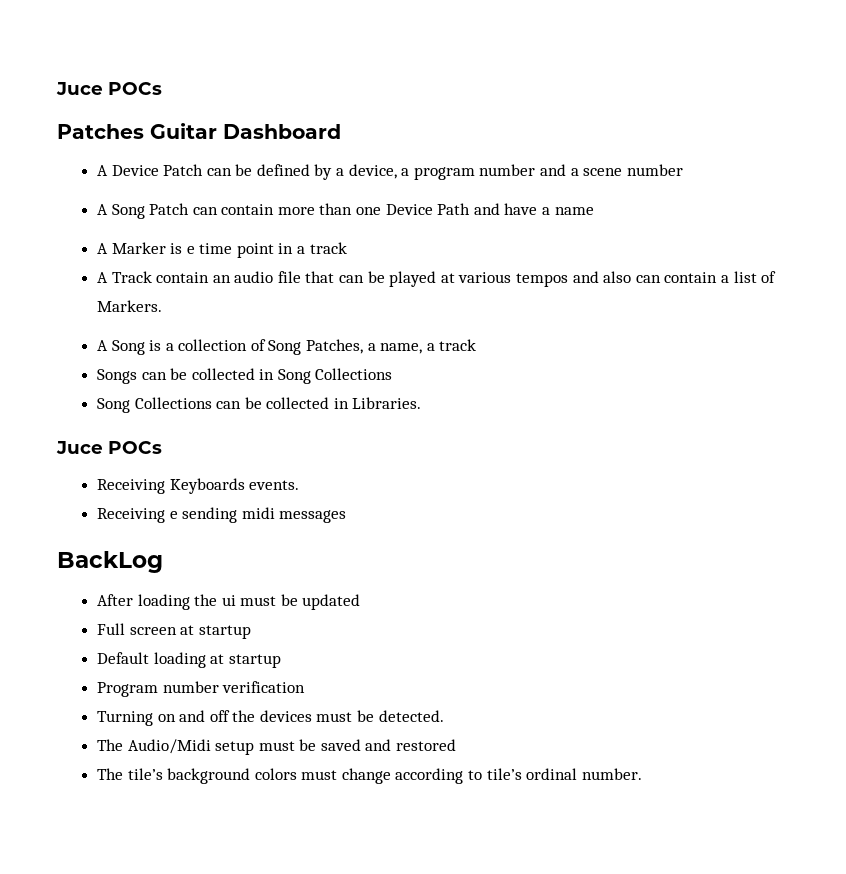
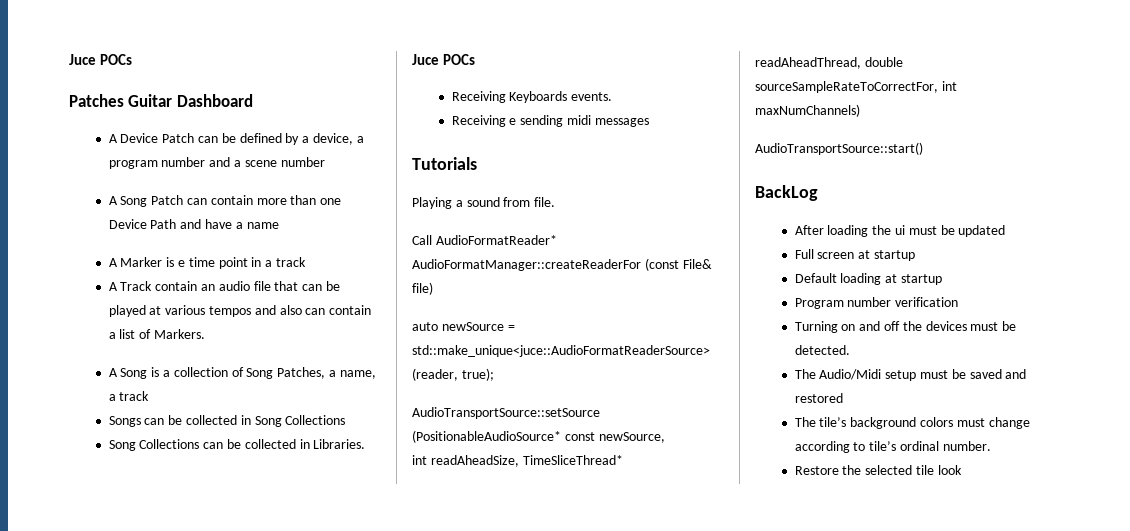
(347, 516) none -> [412,157,477,170] [412,197,556,209] [412,235,557,245] [412,258,712,271] [412,282,433,295] [412,322,515,331] [412,345,710,357] [412,368,494,381] [412,407,600,419] [412,430,665,443] [412,455,623,467] [755,57,903,69] [755,81,957,93] [755,104,860,117] [755,142,923,155] // Tutorials // Playing a sound from file. // Call AudioFormatReader* AudioFormatManager::createReaderFor (const File& file) // auto newSource = std::make_unique<juce::AudioFormatReaderSource> (reader, true); // AudioTransportSource::setSource (PositionableAudioSource* const newSource, // int readAheadSize, TimeSliceThread* readAheadThread, double sourceSampleRateToCorrectFor, int maxNumChannels) // AudioTransportSource::start()
(642, 774) none -> [794,465,962,475] // Restore the selected tile look

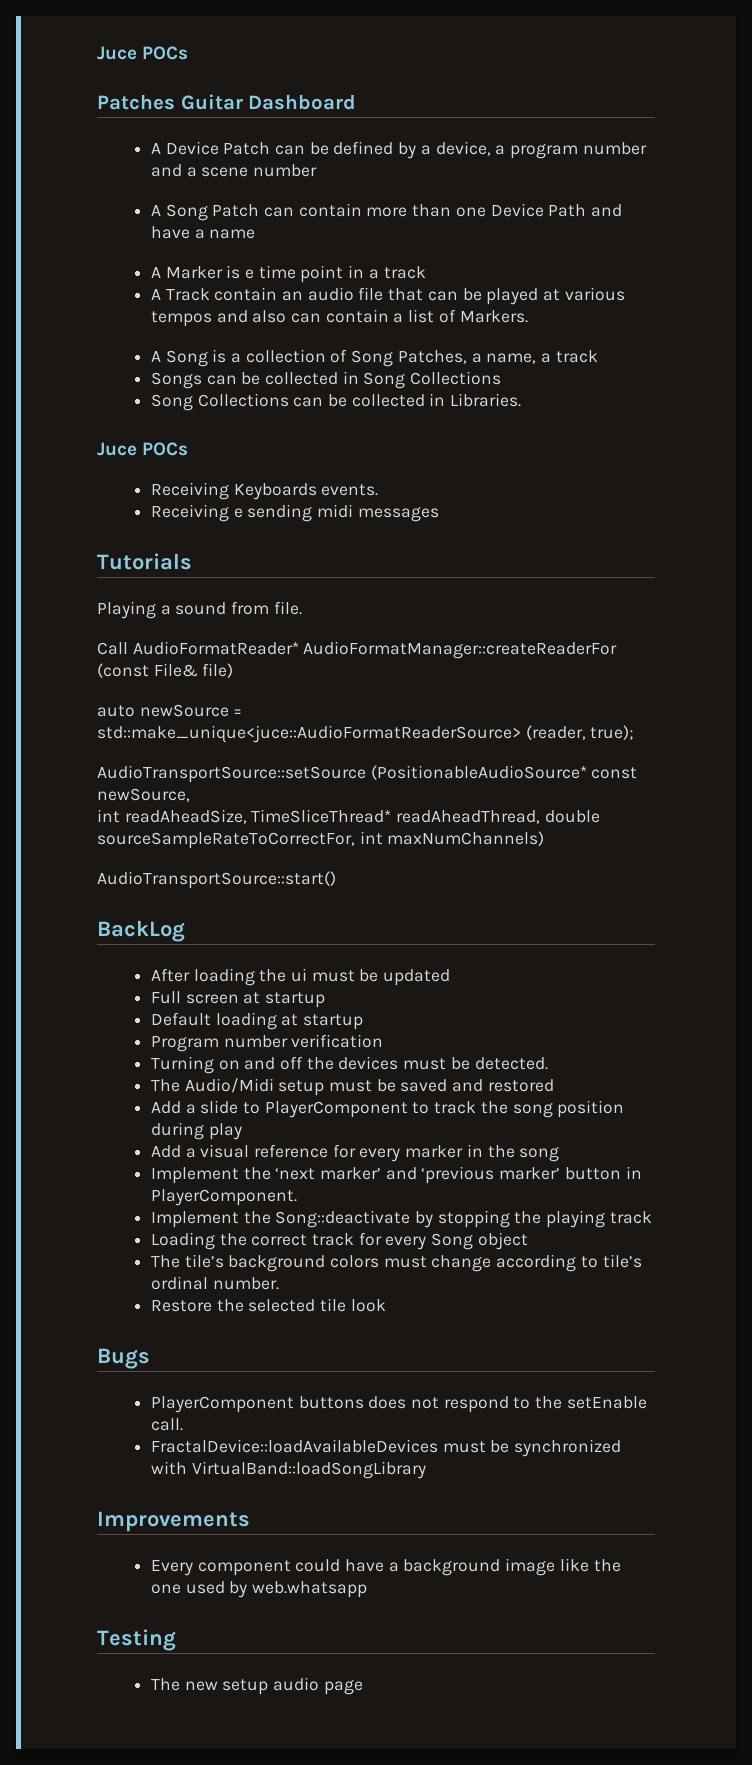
(843, 398) none -> [150,1100,625,1118] [150,1122,242,1140] [150,1144,560,1162] [150,1166,642,1184] [150,1189,297,1206] [150,1210,652,1228] [150,1232,528,1250] // Add a slide to PlayerComponent to track the song position during play // Add a visual reference for every marker in the song // Implement the ‘next marker’ and ‘previous marker’ button in PlayerComponent. // Implement the Song::deactivate by stopping the playing track // Loading the correct track for every Song object
(962, 470) none -> [97,1348,150,1369] [150,1396,647,1413] [150,1418,183,1431] [150,1439,621,1457] [150,1461,426,1479] [97,1511,250,1532] [150,1558,621,1576] [150,1581,367,1598] [97,1629,176,1651] [150,1677,363,1695] // Bugs // PlayerComponent buttons does not respond to the setEnable call. // FractalDevice::loadAvailableDevices must be synchronized with VirtualBand::loadSongLibrary // Improvements // Every component could have a background image like the one used by web.whatsapp // Testing // The new setup audio page

